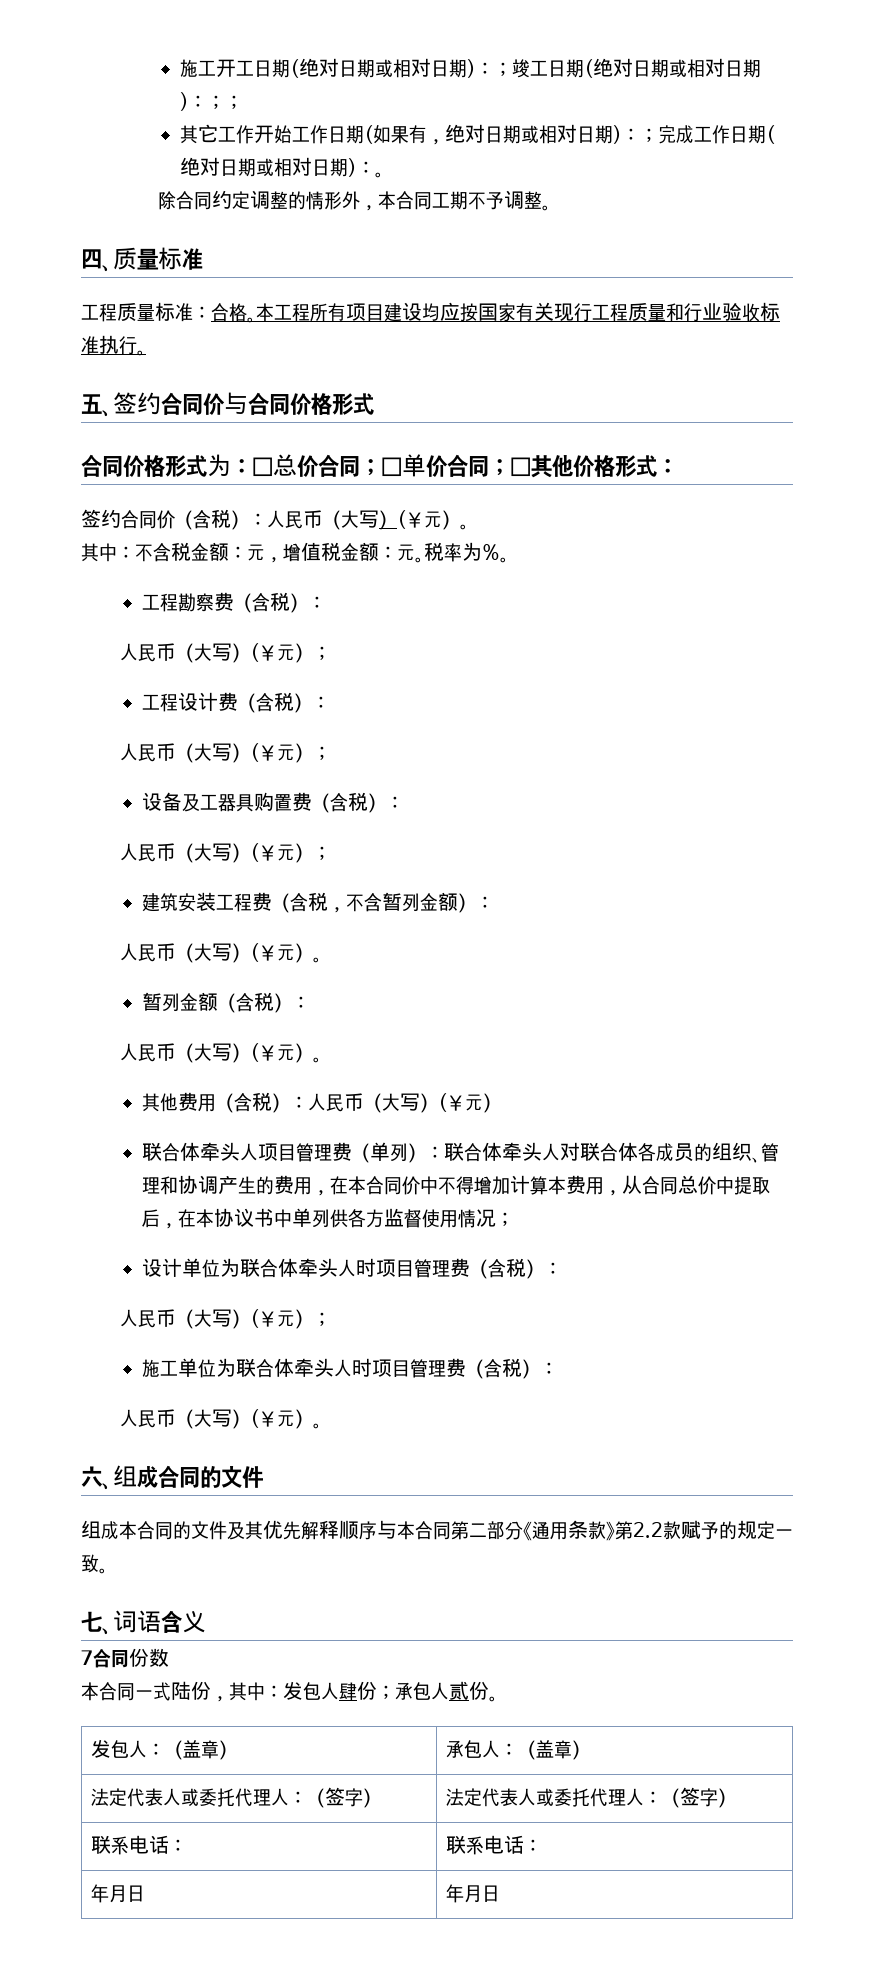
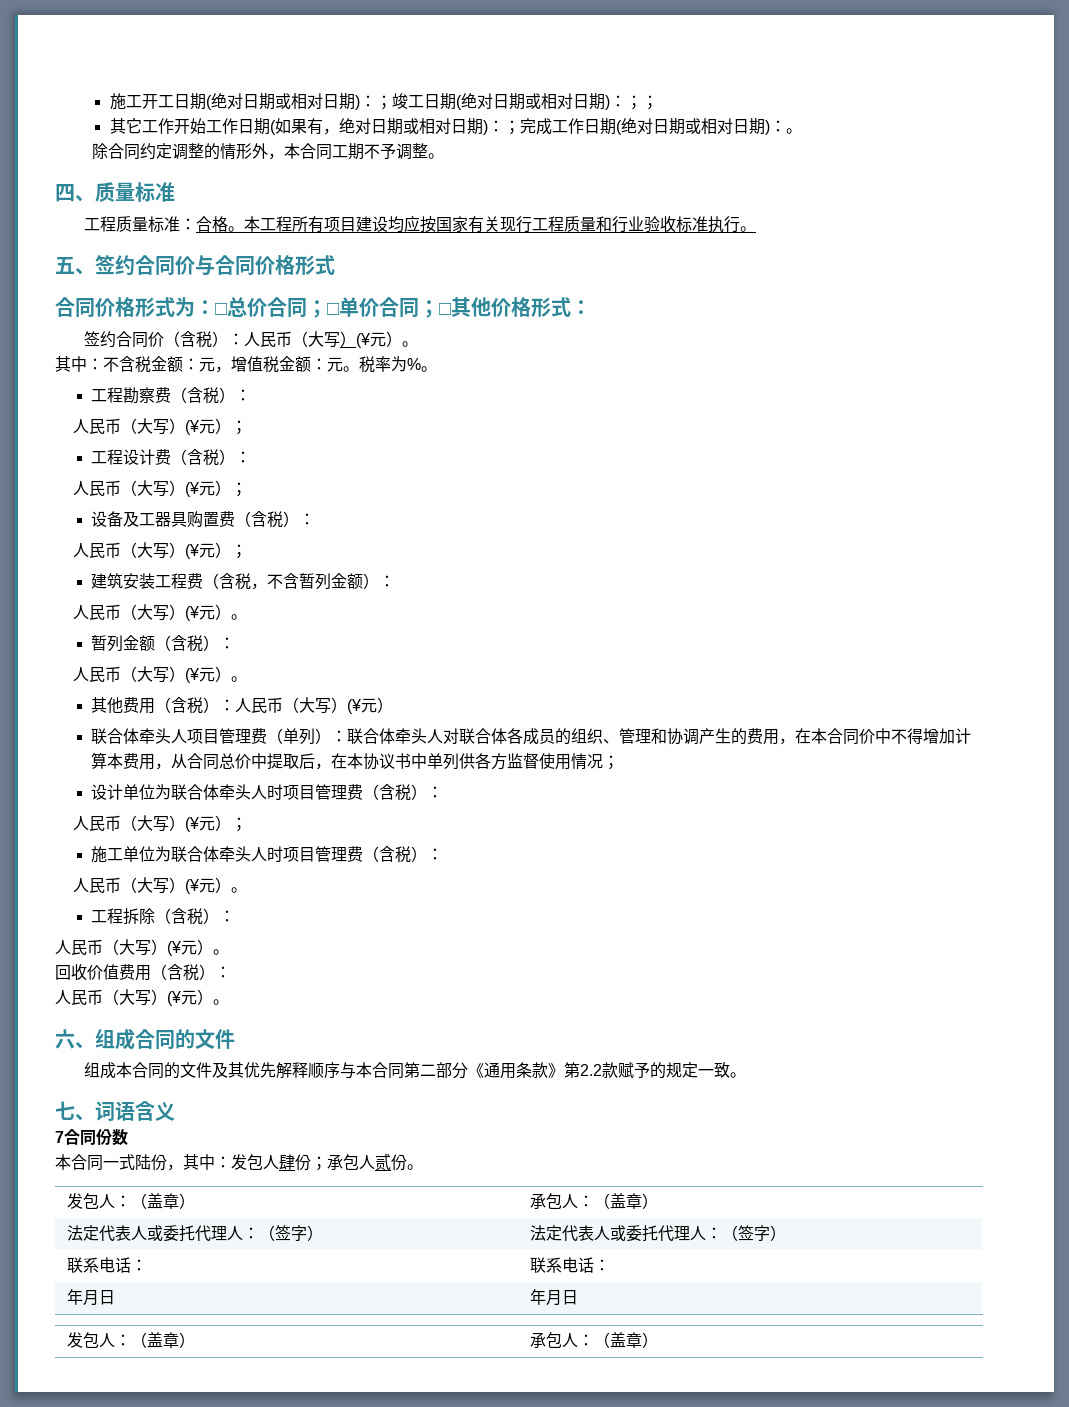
(322, 1426) none -> [91,908,236,925] [55,939,229,956] [55,964,231,981] [55,989,229,1006] // 工程拆除（含税）： // 人民币（大写）(¥元）。 // 回收价值费用（含税）： // 人民币（大写）(¥元）。
(501, 1893) none -> [66,1332,195,1348] [529,1332,658,1348] // 发包人：（盖章） | 承包人：（盖章）

